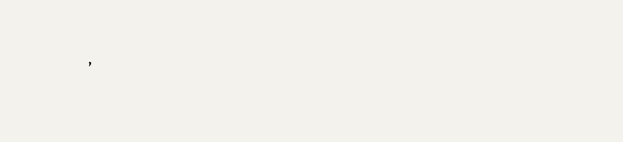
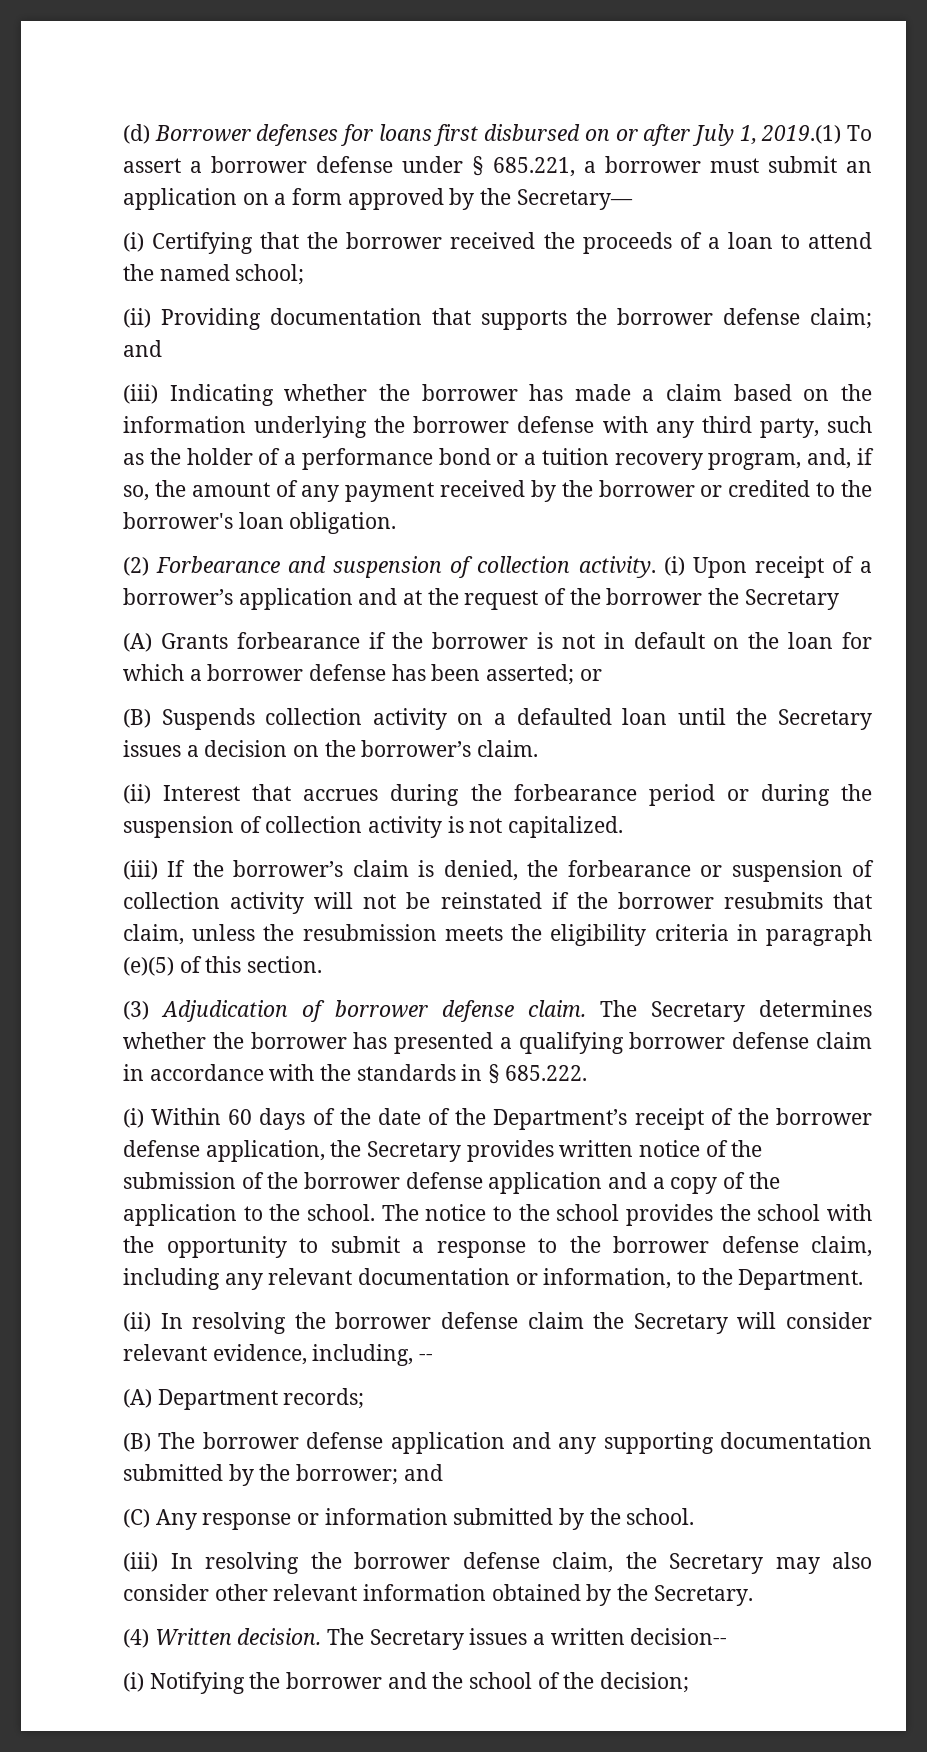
[88,61,93,67] , -> [123,124,873,146] [123,156,872,177] [123,188,633,210] [123,232,873,254] [123,264,305,285] [123,308,872,330] [123,340,162,357] [123,384,872,406] [123,416,872,438] [123,448,874,470] [123,480,872,502] [123,512,397,534] [123,556,873,578] [123,588,839,610] [123,632,872,652] [123,664,602,685] [123,708,873,730] [123,740,539,757] [123,784,873,806] [123,816,624,838] [123,860,874,882] [123,892,873,914] [123,924,872,946] [123,956,323,976] [123,1000,872,1022] [123,1032,873,1054] [123,1064,587,1084] [123,1108,872,1130] [123,1140,763,1162] [123,1172,780,1194] [123,1204,872,1226] [123,1236,872,1258] [123,1268,864,1290] [123,1312,873,1334] [123,1344,434,1366] [123,1388,365,1410] [123,1432,872,1454] [123,1464,443,1486] [123,1508,695,1530] [123,1552,872,1574] [123,1584,753,1606] [123,1628,728,1650] [123,1672,690,1694] (d) Borrower defenses for loans first disbursed on or after July 1, 2019.(1) To assert a borrower defense under § 685.221, a borrower must submit an application on a form approved by the Secretary— // (i) Certifying that the borrower received the proceeds of a loan to attend the named school; // (ii) Providing documentation that supports the borrower defense claim; and // (iii) Indicating whether the borrower has made a claim based on the information underlying the borrower defense with any third party, such as the holder of a performance bond or a tuition recovery program, and, if so, the amount of any payment received by the borrower or credited to the borrower's loan obligation. // (2) Forbearance and suspension of collection activity. (i) Upon receipt of a borrower’s application and at the request of the borrower the Secretary // (A) Grants forbearance if the borrower is not in default on the loan for which a borrower defense has been asserted; or // (B) Suspends collection activity on a defaulted loan until the Secretary issues a decision on the borrower’s claim. // (ii) Interest that accrues during the forbearance period or during the suspension of collection activity is not capitalized. // (iii) If the borrower’s claim is denied, the forbearance or suspension of collection activity will not be reinstated if the borrower resubmits that claim, unless the resubmission meets the eligibility criteria in paragraph (e)(5) of this section. // (3) Adjudication of borrower defense claim. The Secretary determines whether the borrower has presented a qualifying borrower defense claim in accordance with the standards in § 685.222. // (i) Within 60 days of the date of the Department’s receipt of the borrower defense application, the Secretary provides written notice of the submission of the borrower defense application and a copy of the application to the school. The notice to the school provides the school with the opportunity to submit a response to the borrower defense claim, including any relevant documentation or information, to the Department. // (ii) In resolving the borrower defense claim the Secretary will consider relevant evidence, including, -- // (A) Department records; // (B) The borrower defense application and any supporting documentation submitted by the borrower; and // (C) Any response or information submitted by the school. // (iii) In resolving the borrower defense claim, the Secretary may also consider other relevant information obtained by the Secretary. // (4) Written decision. The Secretary issues a written decision-- // (i) Notifying the borrower and the school of the decision;

